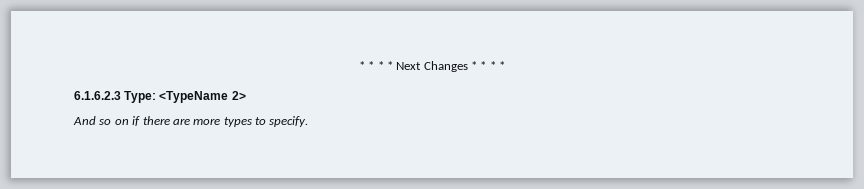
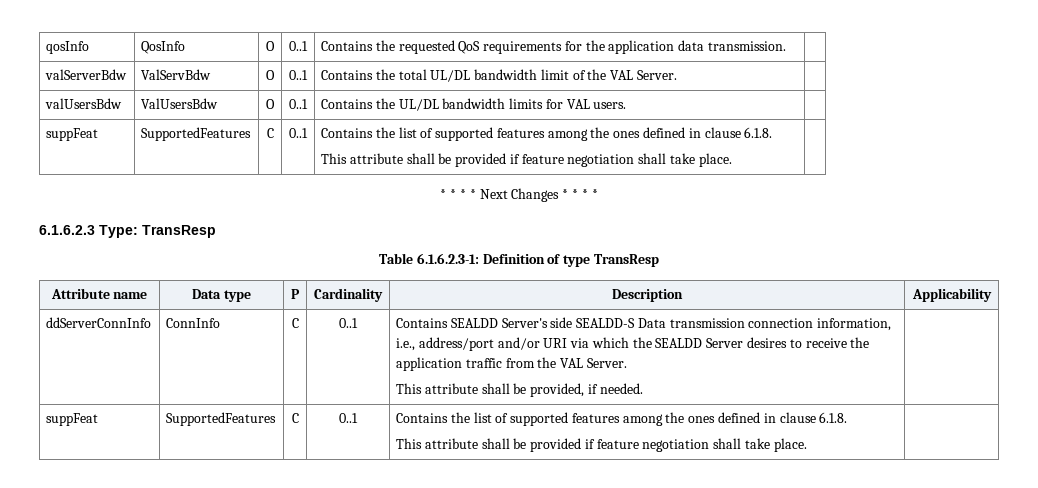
(358, 65) none -> [46,41,90,54] [141,41,186,54] [266,41,275,51] [289,41,308,51] [321,40,787,54] [45,69,128,80] [141,69,212,80] [266,70,275,80] [289,70,308,80] [321,69,678,82] [45,98,123,109] [141,98,219,109] [266,99,275,109] [289,99,308,109] [321,98,627,111] [46,128,99,141] [141,127,252,141] [266,128,274,138] [289,128,308,138] [321,127,773,141] [321,153,732,167] qosInfo | QosInfo | O | 0..1 | Contains the requested QoS requirements for the application data transmission. | // valServerBdw | ValServBdw | O | 0..1 | Contains the total UL/DL bandwidth limit of the VAL Server. | // valUsersBdw | ValUsersBdw | O | 0..1 | Contains the UL/DL bandwidth limits for VAL users. | // suppFeat | SupportedFeatures | C | 0..1 | Contains the list of supported features among the ones defined in clause 6.1.8. // This attribute shall be provided if feature negotiation shall take place. | //
[159,91,246,103] [73,116,309,127] <TypeName 2> // And so on if there are more types to specify. -> [142,225,216,238] [379,253,659,267] [50,288,148,299] [192,289,251,302] [291,289,300,299] [314,288,384,302] [612,289,683,302] [911,288,992,302] [46,317,152,328] [166,318,221,328] [291,318,299,328] [339,318,359,328] [396,317,892,331] [396,337,870,351] [396,357,627,371] [396,383,643,397] [46,413,99,426] [166,412,277,426] [291,413,299,423] [339,413,359,423] [396,412,848,426] [396,438,807,452] TransResp // Table 6.1.6.2.3-1: Definition of type TransResp // Attribute name | Data type | P | Cardinality | Description | Applicability // ddServerConnInfo | ConnInfo | C | 0..1 | Contains SEALDD Server's side SEALDD-S Data transmission connection information, i.e., address/port and/or URI via which the SEALDD Server desires to receive the application traffic from the VAL Server. // This attribute shall be provided, if needed. | // suppFeat | SupportedFeatures | C | 0..1 | Contains the list of supported features among the ones defined in clause 6.1.8. // This attribute shall be provided if feature negotiation shall take place. |

